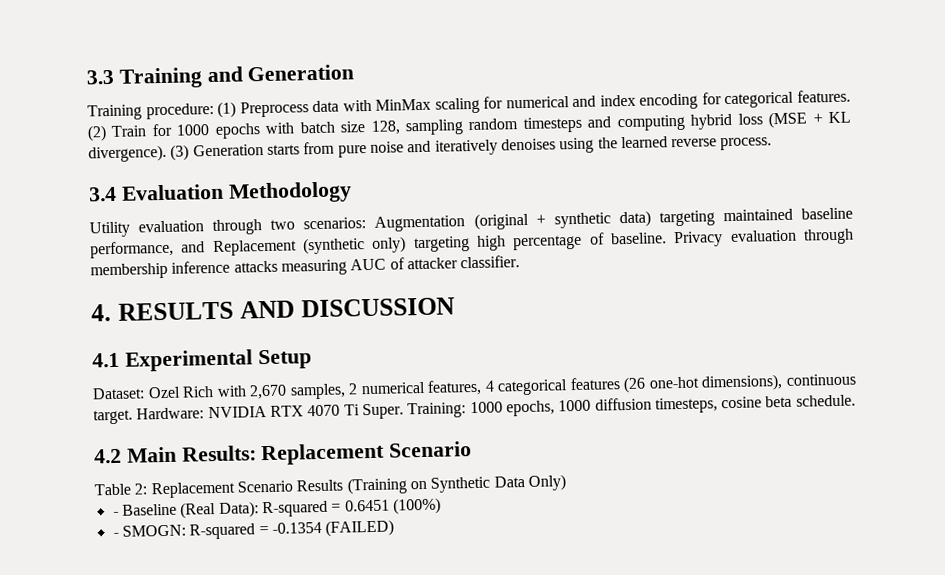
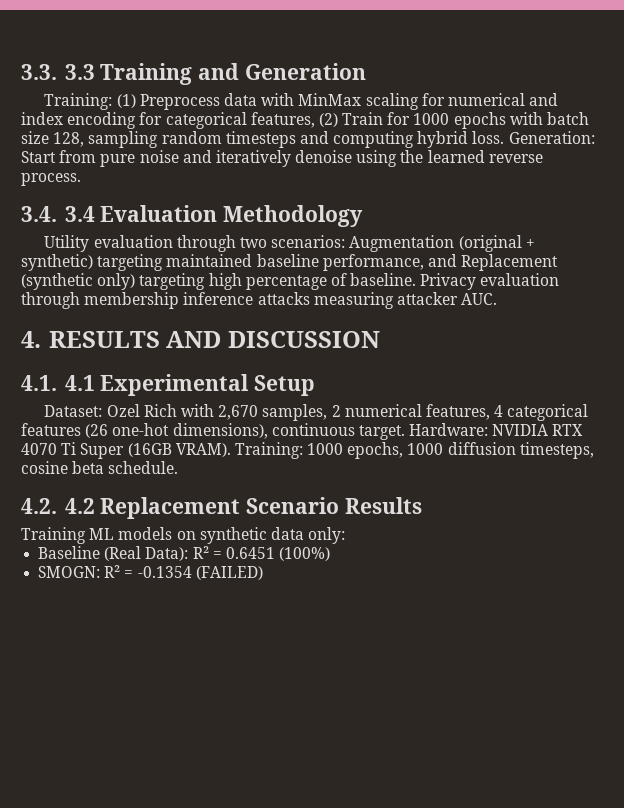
(86, 77) none -> [21,64,57,80] 3.3.
[87,102,214,121] Training procedure: -> [44,93,113,110] Training:
[797,89,851,103] features. -> [250,112,315,128] features,
[737,111,852,129] [88,144,300,163] loss (MSE + KL divergence). (3) Generation starts -> [472,131,595,144] [21,151,56,163] loss. Generation: Start
[500,138,556,151] denoises -> [295,150,353,163] denoise
(773, 144) none -> [21,206,57,222] 3.4.
[553,210,651,229] synthetic data) -> [21,254,93,271] synthetic)
[350,255,521,271] AUC of attacker classifier. -> [396,292,498,305] attacker AUC.
(455, 307) none -> [21,375,57,391] 4.1.
[361,403,404,420] Super. -> [80,443,231,459] Super (16GB VRAM).
[94,441,473,466] [94,474,566,499] [112,511,119,517] 4.2 Main Results: Replacement Scenario // Table 2: Replacement Scenario Results (Training on Synthetic Data Only) // - -> [21,497,422,519] [21,527,346,544] 4.2. 4.2 Replacement Scenario Results // Training ML models on synthetic data only: //
[261,500,328,518] R-squared -> [192,546,209,559] R²
[112,523,256,540] - SMOGN: R-squared -> [38,565,121,578] SMOGN: R²

